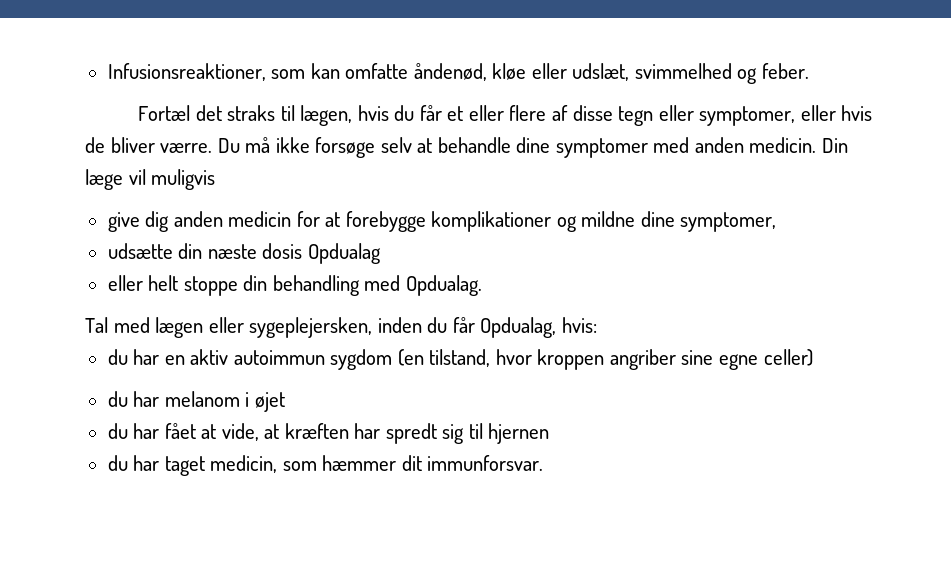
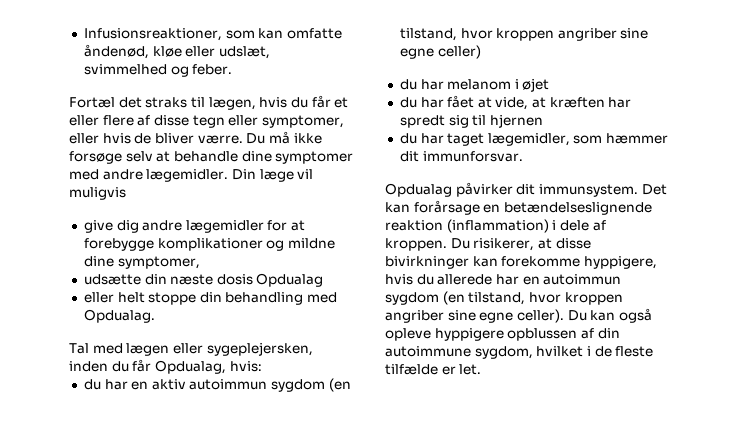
[694,137,817,153] anden medicin. -> [102,169,229,182] andre lægemidler.
[173,211,292,227] anden medicin -> [142,220,264,233] andre lægemidler
[210,455,278,473] medicin, -> [487,133,570,146] lægemidler,
(544, 463) none -> [385,182,667,197] [385,200,652,215] [385,219,606,233] [385,238,591,251] [385,256,657,269] [385,274,622,285] [385,291,623,305] [385,308,652,323] [385,328,620,341] [385,346,654,359] [385,364,482,375] // Opdualag påvirker dit immunsystem. Det kan forårsage en betændelseslignende reaktion (inflammation) i dele af kroppen. Du risikerer, at disse bivirkninger kan forekomme hyppigere, hvis du allerede har en autoimmun sygdom (en tilstand, hvor kroppen angriber sine egne celler). Du kan også opleve hyppigere opblussen af din autoimmune sygdom, hvilket i de fleste tilfælde er let.

